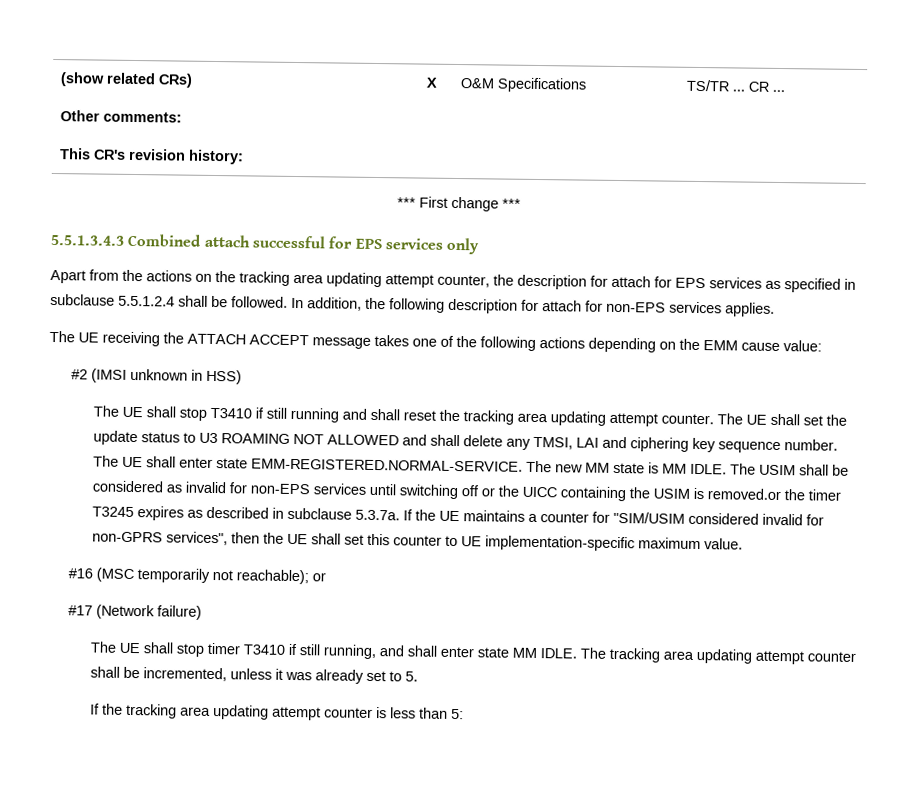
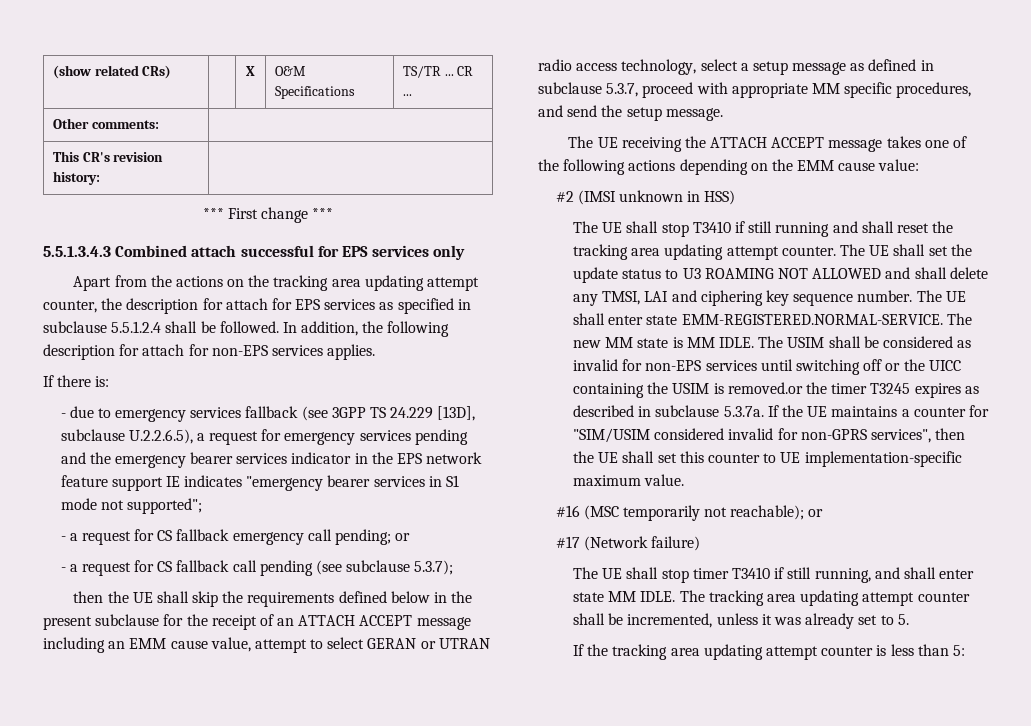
(775, 309) none -> [43,375,110,387] [60,406,476,422] [60,429,468,445] [60,452,483,468] [60,475,460,491] [60,498,202,514] [60,529,411,545] [60,560,454,576] [73,591,473,607] [43,614,471,630] [43,637,490,653] [538,59,934,75] [538,82,972,98] [538,105,723,121] // If there is: // - due to emergency services fallback (see 3GPP TS 24.229 [13D], subclause U.2.2.6.5), a request for emergency services pending and the emergency bearer services indicator in the EPS network feature support IE indicates "emergency bearer services in S1 mode not supported"; // - a request for CS fallback emergency call pending; or // - a request for CS fallback call pending (see subclause 5.3.7); // then the UE shall skip the requirements defined below in the present subclause for the receipt of an ATTACH ACCEPT message including an EMM cause value, attempt to select GERAN or UTRAN radio access technology, select a setup message as defined in subclause 5.3.7, proceed with appropriate MM specific procedures, and send the setup message.

